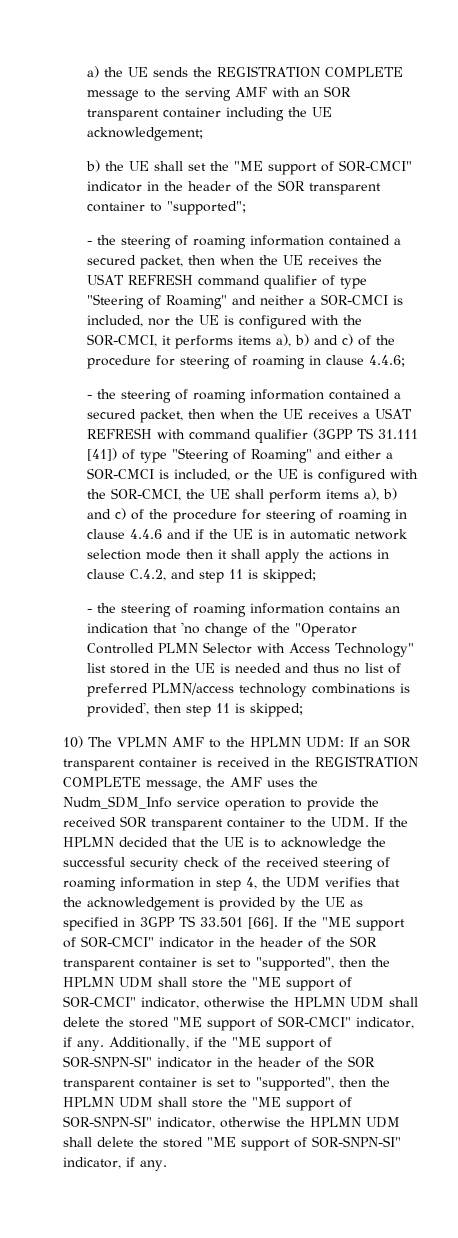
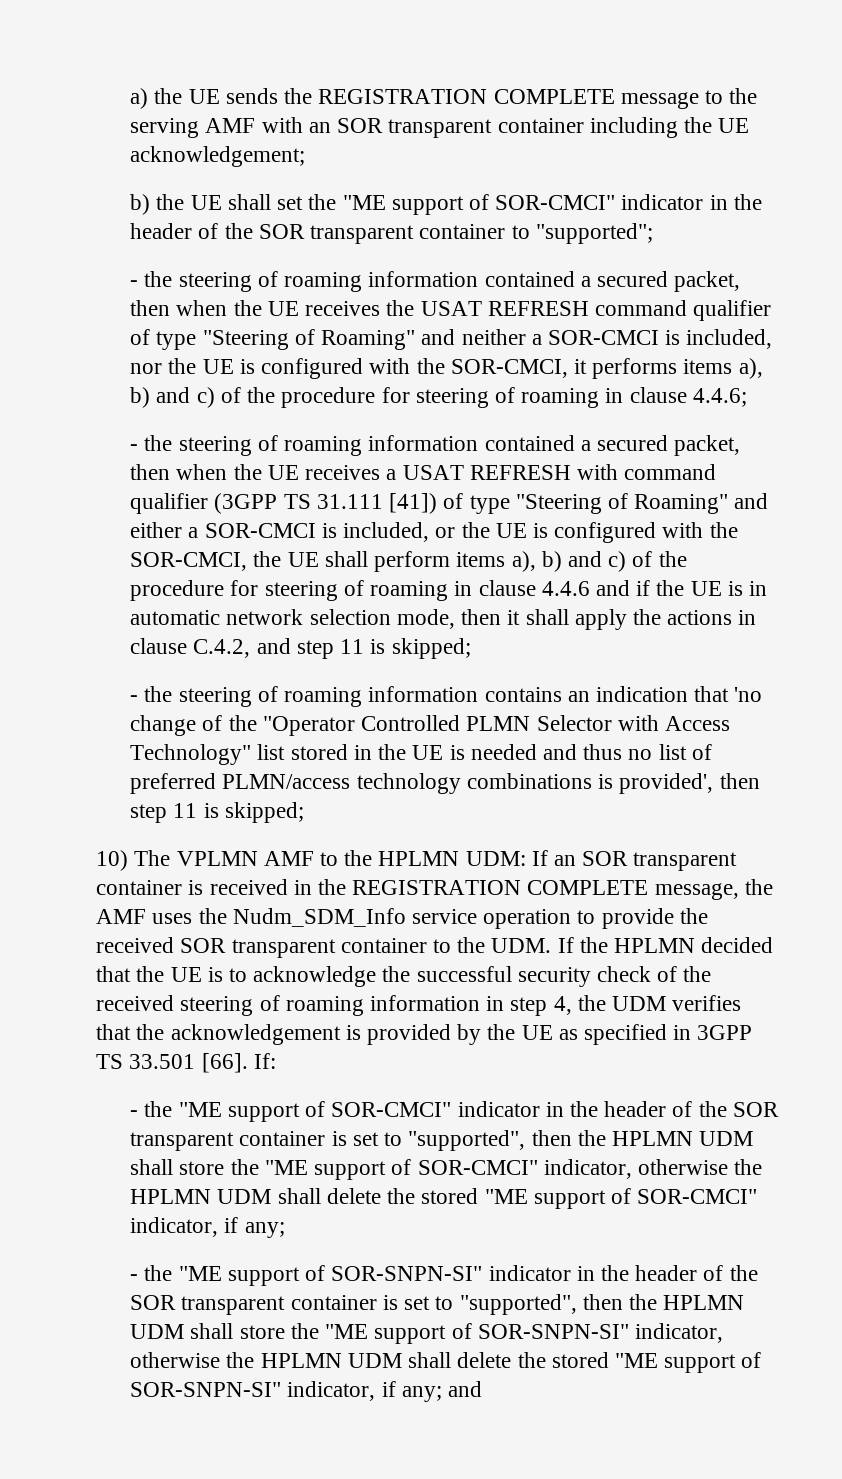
[146,549,182,560] mode -> [396,609,455,629] mode,
[282,917,293,927] If -> [253,1053,276,1069] [130,1110,139,1117] If: // -
[76,1037,203,1051] any. Additionally, if -> [244,1222,285,1238] [130,1274,139,1281] any; // -
[139,1160,167,1171] any. -> [401,1381,483,1402] any; and

